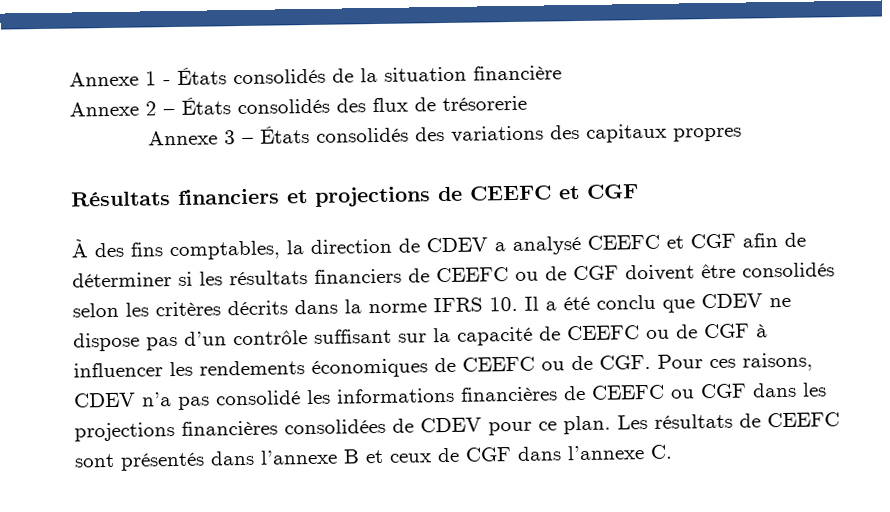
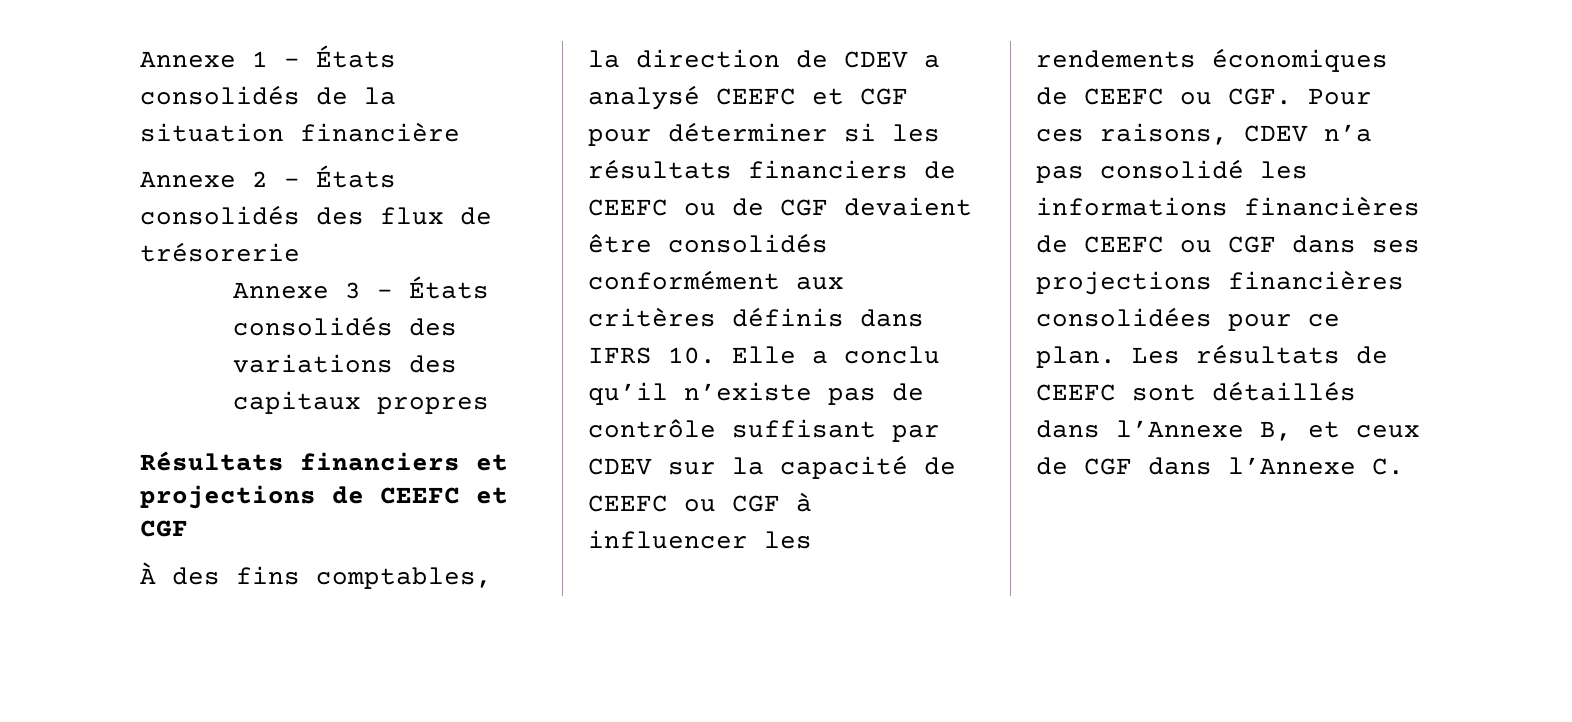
[742,232,806,248] afin de -> [588,129,652,146] pour
[625,264,695,282] doivent -> [844,197,972,216] devaient
[72,293,791,318] [73,328,392,352] selon les critères décrits dans la norme IFRS 10. Il a été conclu que CDEV ne dispose pas d’un contrôle suffisant -> [588,270,844,290] [588,307,924,327] [588,346,940,364] [588,382,924,405] [588,419,940,442] [588,458,652,475] conformément aux critères définis dans IFRS 10. Elle a conclu qu’il n’existe pas de contrôle suffisant par CDEV
[676,324,698,339] de -> (716, 505) none
[571,355,593,371] de -> (1212, 98) none
[802,382,827,397] les -> [1372,240,1420,253] ses
[392,417,482,433] de CDEV -> (1212, 317) none
[120,449,360,471] présentés dans l’annexe B -> [1212,381,1356,401] [1036,420,1292,441] détaillés dans l’Annexe B,
[567,445,645,461] l’annexe -> [1228,457,1356,475] l’Annexe

